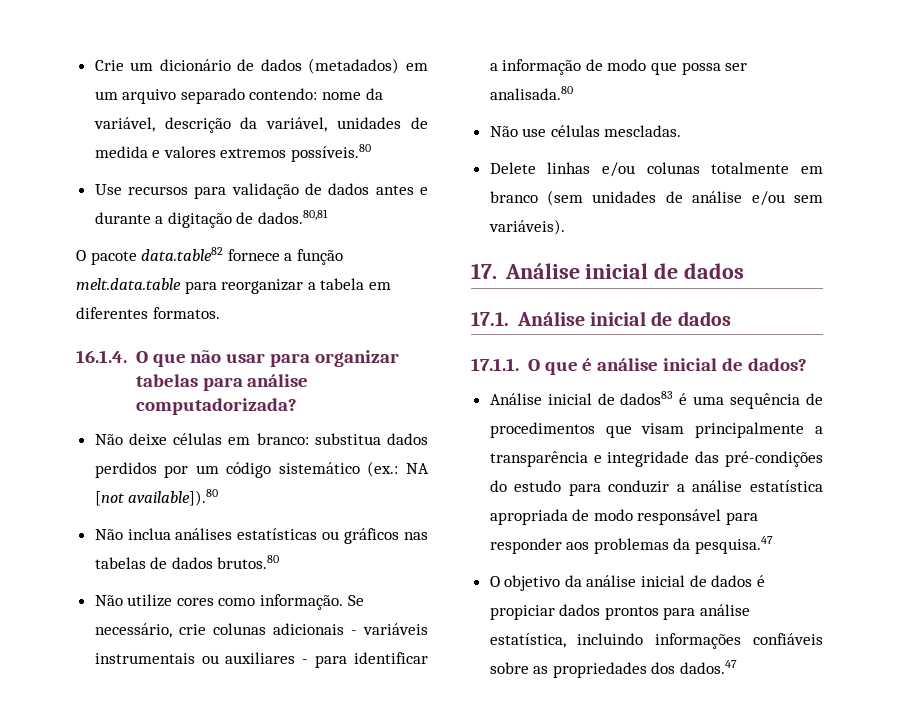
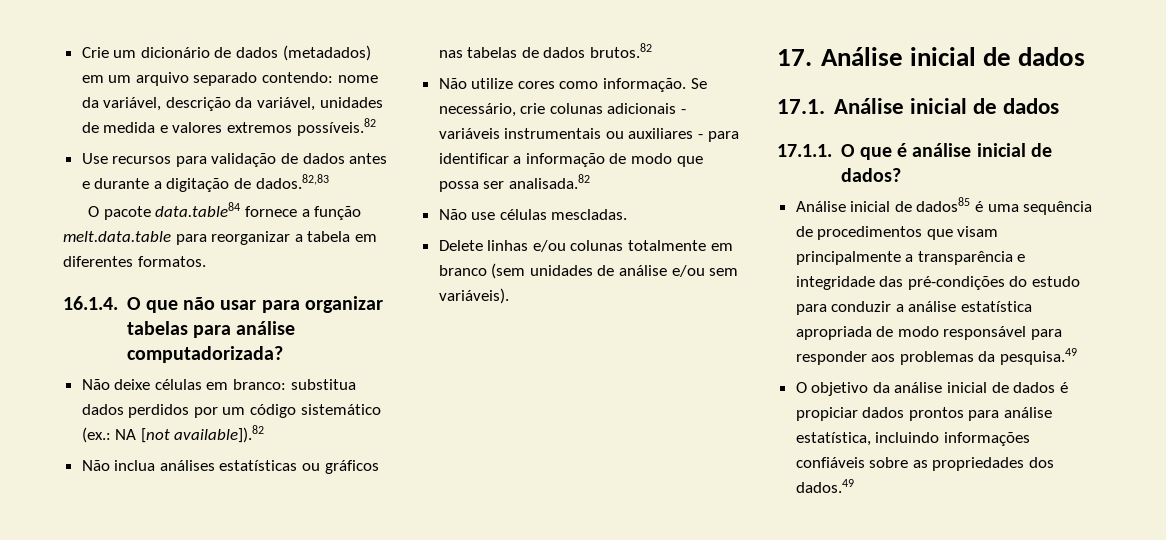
[291,144,372,162] possíveis.80 -> [296,118,376,136] possíveis.82
[258,209,329,224] dados.80,81 -> [255,174,329,189] dados.82,83
[141,247,224,261] data.table82 -> [155,202,241,217] data.table84
[128,489,219,506] available]).80 -> [174,425,265,443] available]).82
[217,555,280,569] brutos.80 -> [590,43,653,58] brutos.82
[489,86,573,100] analisada.80 -> [508,174,590,189] analisada.82
[620,391,674,405] dados83 -> [916,197,971,212] dados85
[695,536,774,554] pesquisa.47 -> [1000,348,1078,365] pesquisa.49
[680,660,738,674] dados.47 -> [795,479,854,493] dados.49

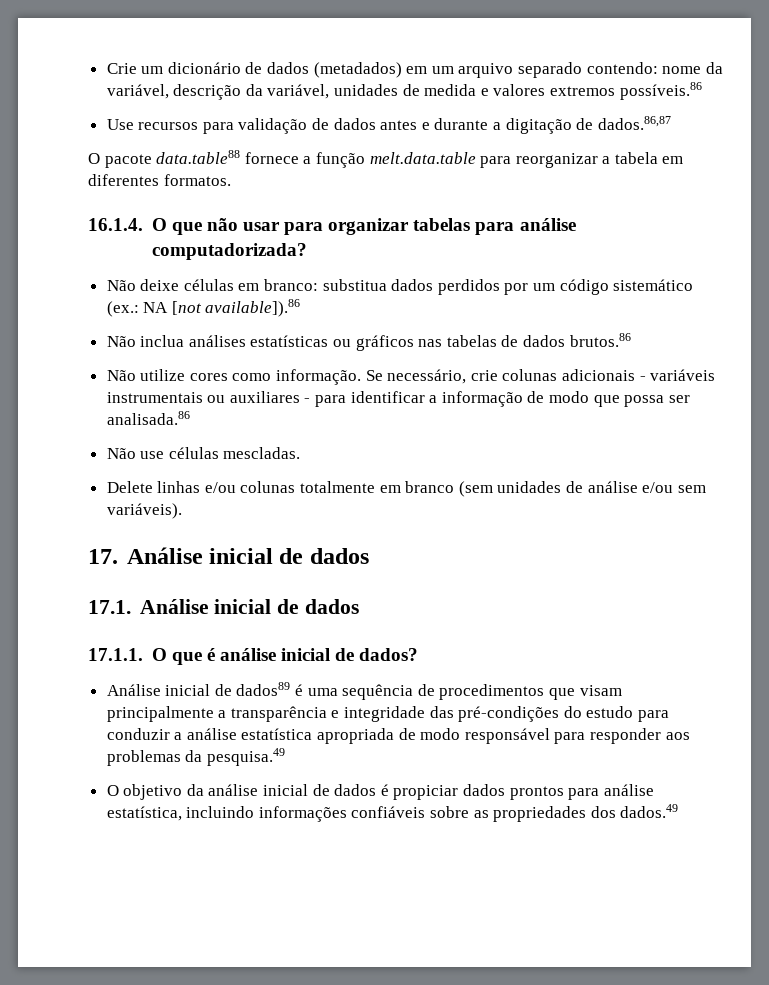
[296,118,376,136] possíveis.82 -> [619,82,702,100] possíveis.86
[255,174,329,189] dados.82,83 -> [597,116,671,130] dados.86,87
[155,202,241,217] data.table84 -> [156,150,241,164] data.table88
[174,425,265,443] available]).82 -> [205,299,301,317] available]).86
[590,43,653,58] brutos.82 -> [569,333,631,347] brutos.86
[508,174,590,189] analisada.82 -> [106,411,190,425] analisada.86
[916,197,971,212] dados85 -> [236,682,291,696] dados89

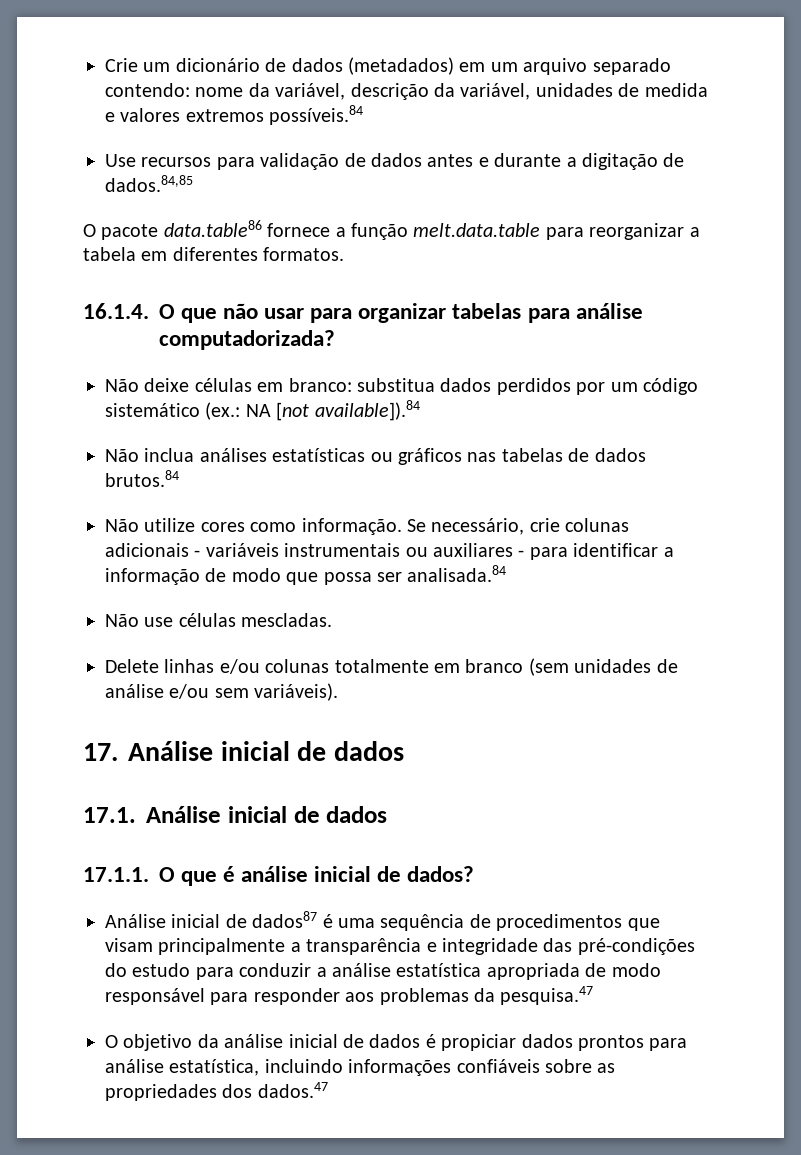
[619,82,702,100] possíveis.86 -> [269,105,364,125] possíveis.84
[597,116,671,130] dados.86,87 -> [105,175,193,192] dados.84,85
[156,150,241,164] data.table88 -> [163,220,262,237] data.table86
[205,299,301,317] available]).86 -> [314,400,420,421] available]).84
[569,333,631,347] brutos.86 -> [105,470,179,487] brutos.84
[106,411,190,425] analisada.86 -> [407,565,507,582] analisada.84
[236,682,291,696] dados89 -> [252,911,318,928] dados87
[206,748,285,766] pesquisa.49 -> [500,986,594,1005] pesquisa.47
[620,804,679,818] dados.49 -> [257,1082,328,1098] dados.47

